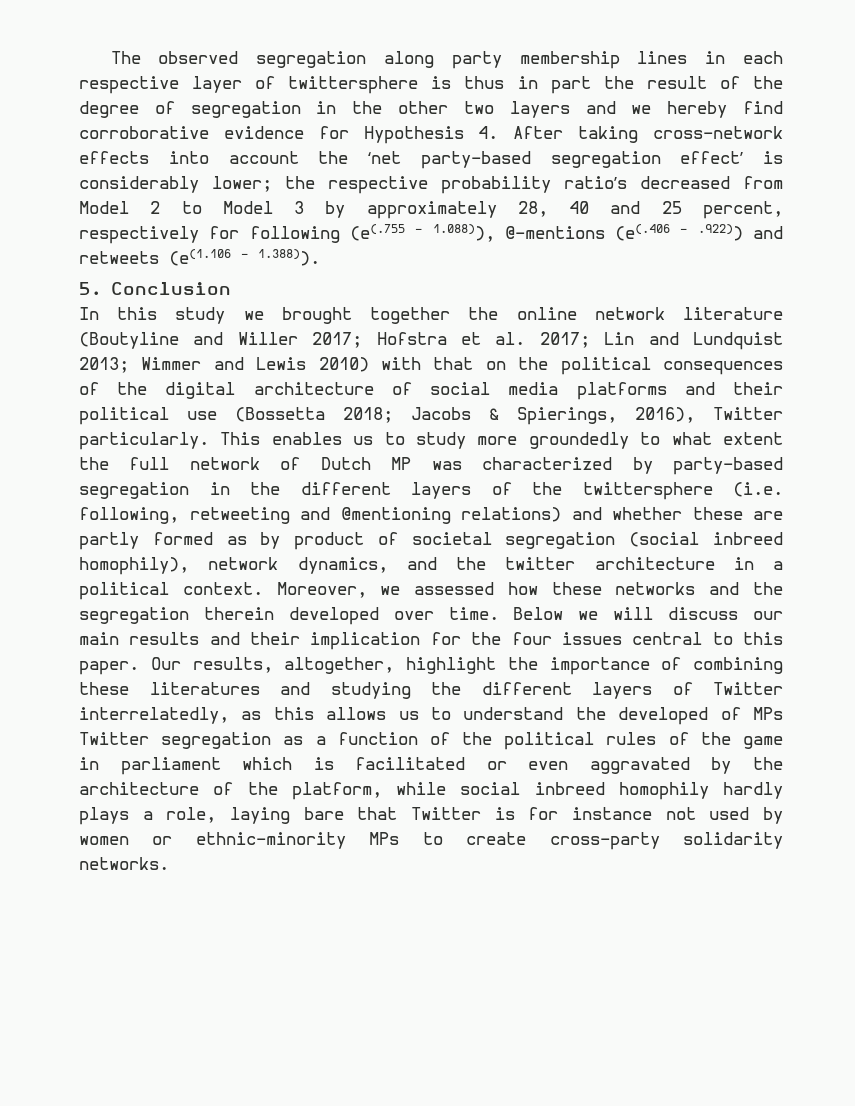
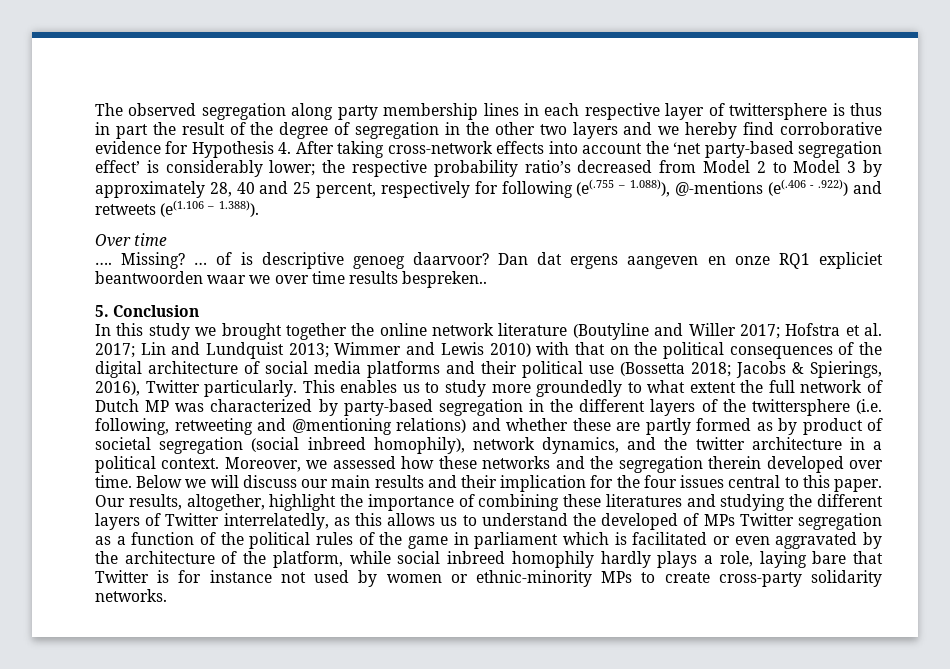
(320, 257) none -> [95,233,168,247] [95,252,883,269] [95,271,488,288] // Over time // …. Missing? … of is descriptive genoeg daarvoor? Dan dat ergens aangeven en onze RQ1 expliciet beantwoorden waar we over time results bespreken..

